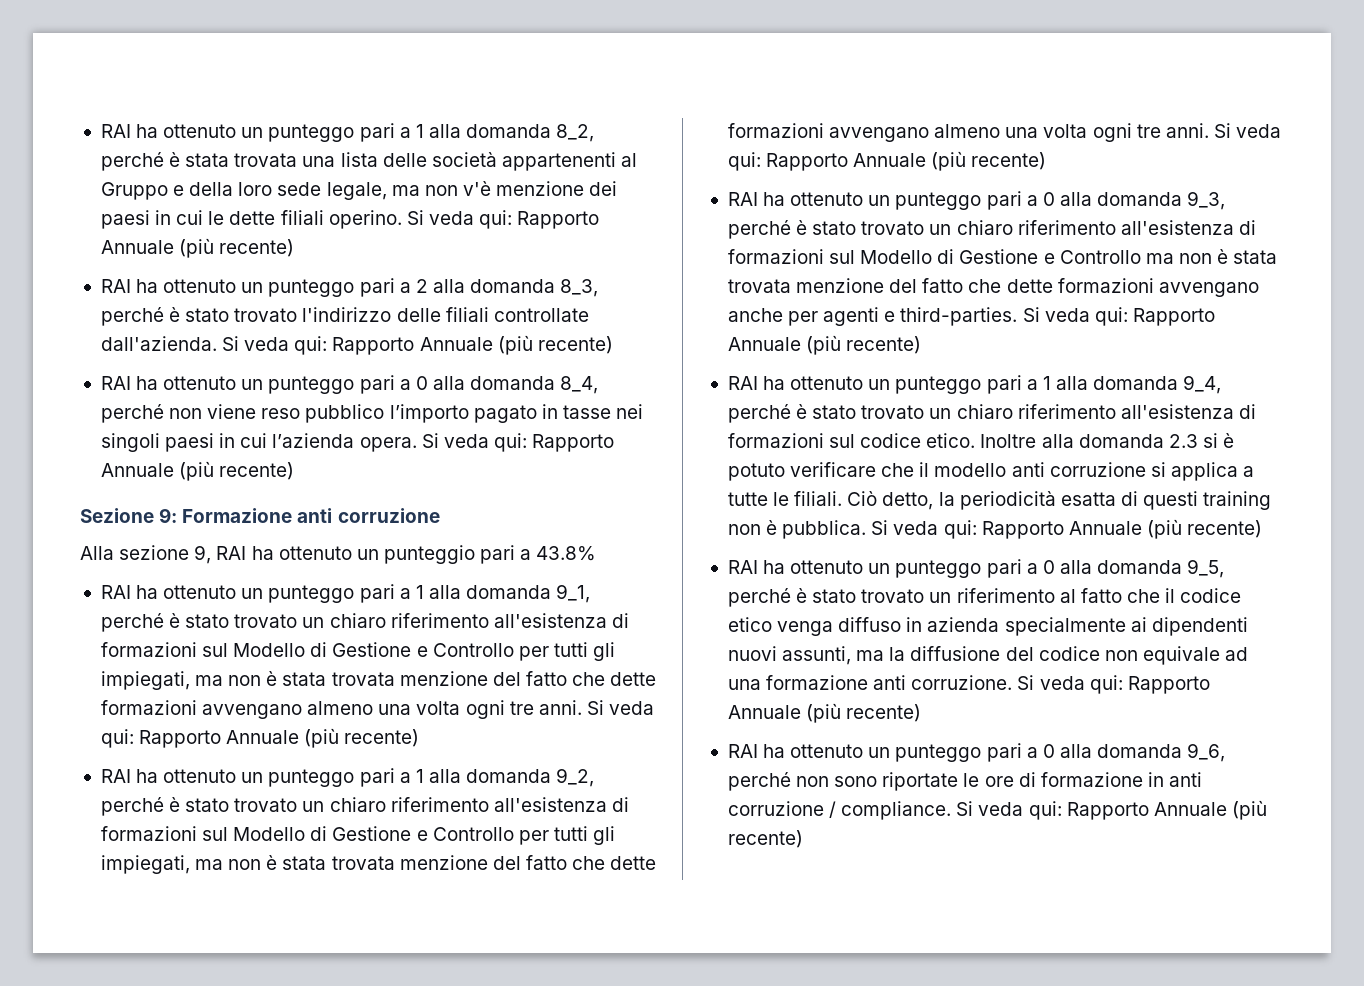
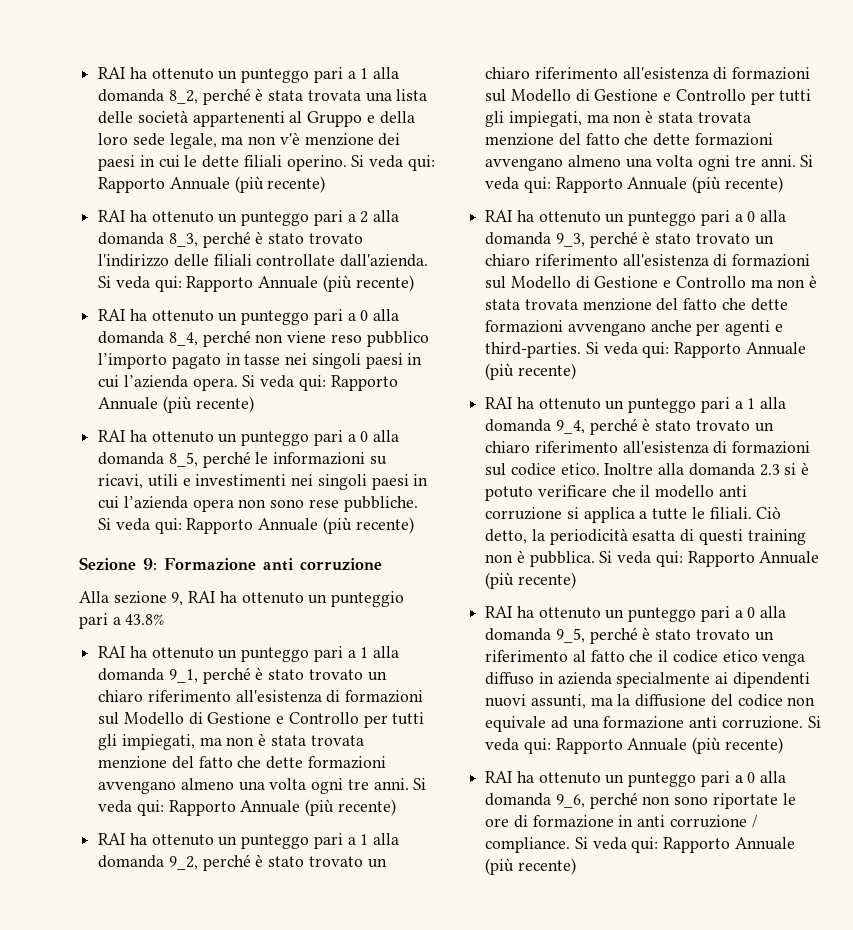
(295, 471) none -> [98,430,400,446] [98,451,387,468] [98,474,429,490] [98,496,418,512] [98,517,414,534] // RAI ha ottenuto un punteggo pari a 0 alla domanda 8_5, perché le informazioni su ricavi, utili e investimenti nei singoli paesi in cui l’azienda opera non sono rese pubbliche. Si veda qui: Rapporto Annuale (più recente)

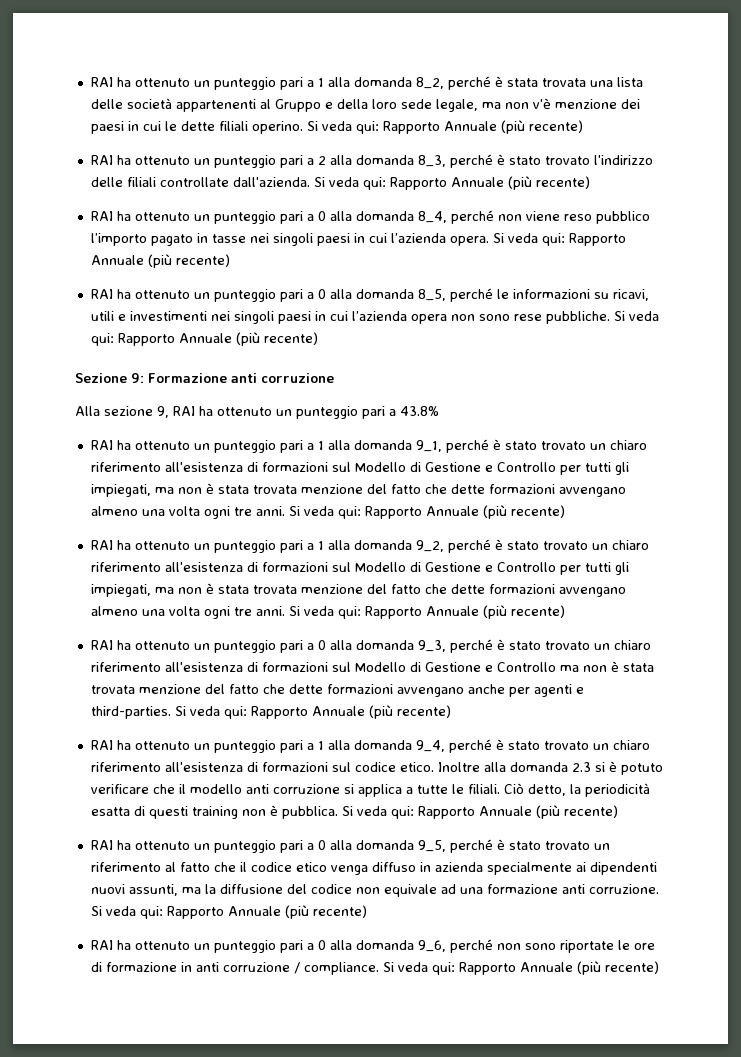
[98,67,310,83] RAI ha ottenuto un punteggo -> [90,77,276,90] RAI ha ottenuto un punteggio
[241,211,310,226] punteggo -> [213,155,276,168] punteggio
[241,310,310,325] punteggo -> [213,211,276,224] punteggio
[241,431,310,446] punteggo -> [213,289,276,302] punteggio
[241,647,310,662] punteggo -> [213,440,276,453] punteggio
[241,834,310,849] punteggo -> [213,540,276,553] punteggio
[628,211,697,226] punteggo -> [213,640,276,653] punteggio
[628,398,697,413] punteggo -> [213,740,276,753] punteggio
[628,607,697,622] punteggo -> [213,840,276,853] punteggio
[628,772,697,787] punteggo -> [213,940,276,953] punteggio

